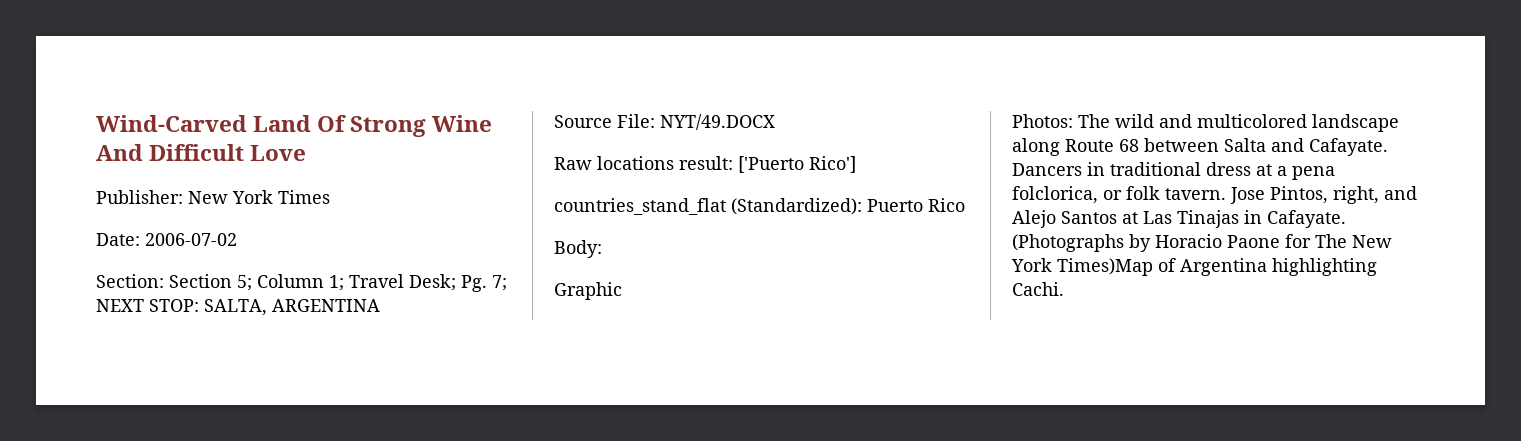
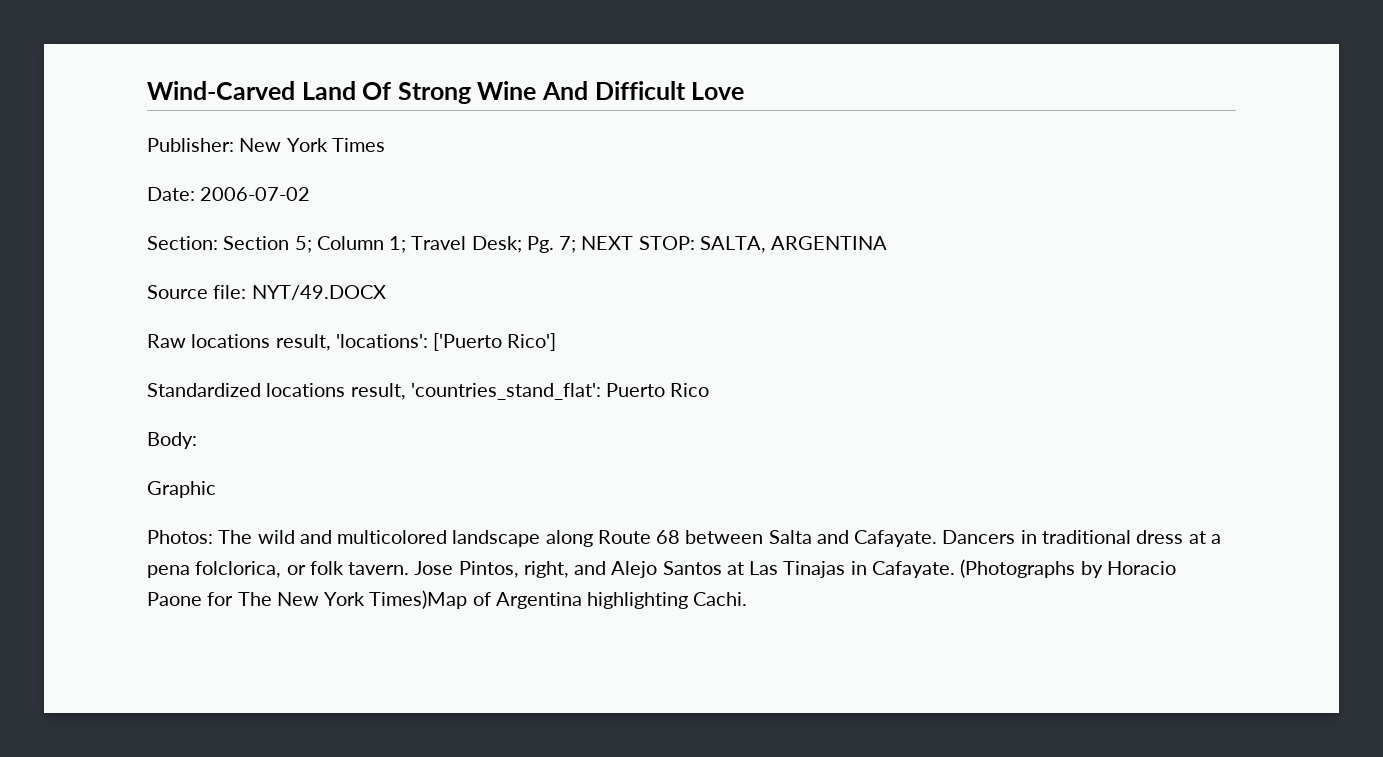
[617,114,655,128] File: -> [213,285,247,299] file:
[679,156,733,170] result: -> [275,334,428,351] result, 'locations':
[554,198,862,215] countries_stand_flat (Standardized): -> [147,383,601,400] Standardized locations result, 'countries_stand_flat':

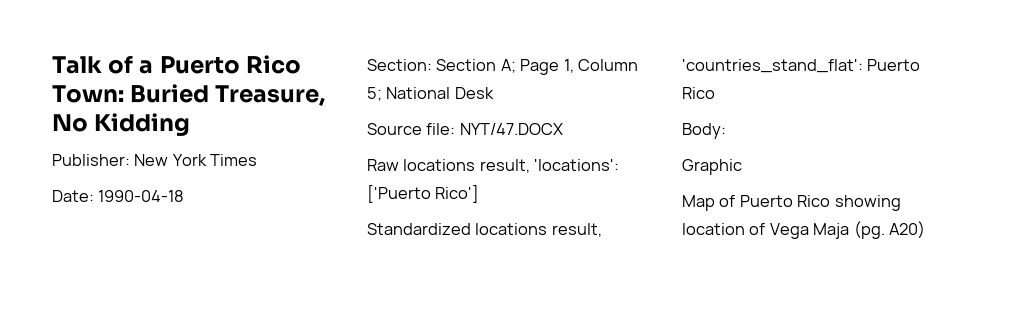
[147,81,745,104] Wind-Carved Land Of Strong Wine And Difficult Love -> [52,55,301,74] [52,84,326,106] [52,113,191,137] Talk of a Puerto Rico Town: Buried Treasure, No Kidding
[200,187,311,201] 2006-07-02 -> [98,190,185,202] 1990-04-18
[294,236,888,253] 5; Column 1; Travel Desk; Pg. 7; NEXT STOP: SALTA, ARGENTINA -> [500,59,639,75] [367,87,494,101] A; Page 1, Column 5; National Desk
[251,285,386,300] NYT/49.DOCX -> [459,123,563,135] NYT/47.DOCX
[147,530,1221,547] [147,559,1176,578] [147,590,748,609] Photos: The wild and multicolored landscape along Route 68 between Salta and Cafayate. Dancers in traditional dress at a pena folclorica, or folk tavern. Jose Pintos, right, and Alejo Santos at Las Tinajas in Cafayate. (Photographs by Horacio Paone for The New York Times)Map of Argentina highlighting Cachi. -> [682,195,901,211] [682,221,926,239] Map of Puerto Rico showing location of Vega Maja (pg. A20)

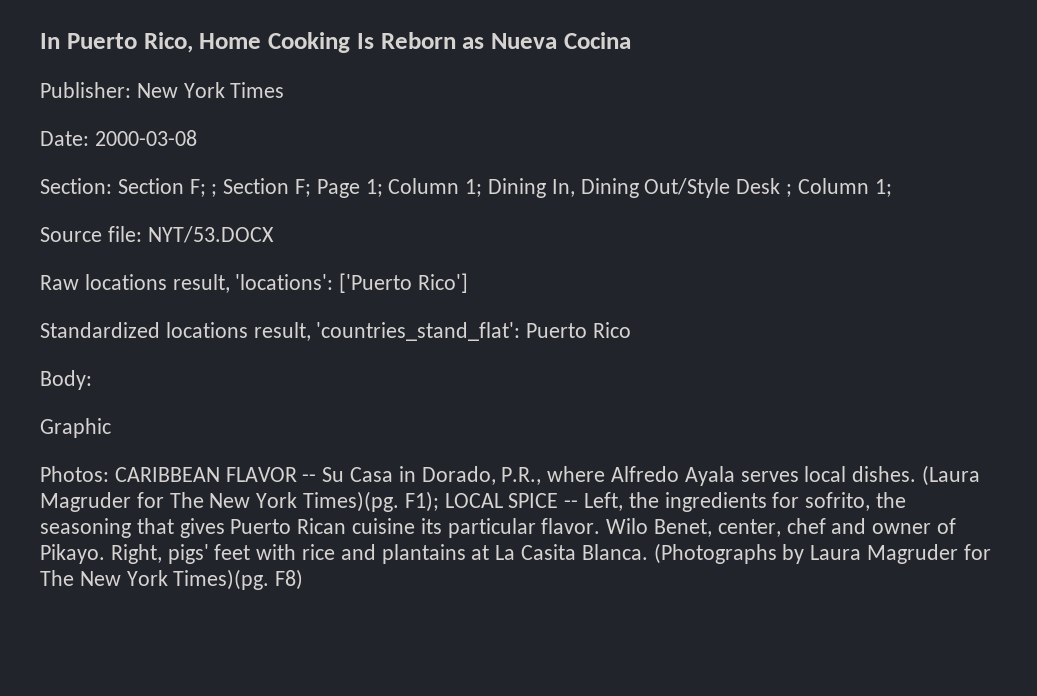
[52,55,301,74] [52,84,326,106] [52,113,191,137] Talk of a Puerto Rico Town: Buried Treasure, No Kidding -> [40,32,631,53] In Puerto Rico, Home Cooking Is Reborn as Nueva Cocina
[98,190,185,202] 1990-04-18 -> [94,130,197,146] 2000-03-08
[500,59,639,75] [367,87,494,101] A; Page 1, Column 5; National Desk -> [189,178,892,198] F; ; Section F; Page 1; Column 1; Dining In, Dining Out/Style Desk ; Column 1;
[459,123,563,135] NYT/47.DOCX -> [147,226,274,243] NYT/53.DOCX
[682,195,901,211] [682,221,926,239] Map of Puerto Rico showing location of Vega Maja (pg. A20) -> [40,465,981,486] [40,491,907,512] [40,518,957,538] [40,543,991,564] [40,569,304,590] Photos: CARIBBEAN FLAVOR -- Su Casa in Dorado, P.R., where Alfredo Ayala serves local dishes. (Laura Magruder for The New York Times)(pg. F1); LOCAL SPICE -- Left, the ingredients for sofrito, the seasoning that gives Puerto Rican cuisine its particular flavor. Wilo Benet, center, chef and owner of Pikayo. Right, pigs' feet with rice and plantains at La Casita Blanca. (Photographs by Laura Magruder for The New York Times)(pg. F8)

